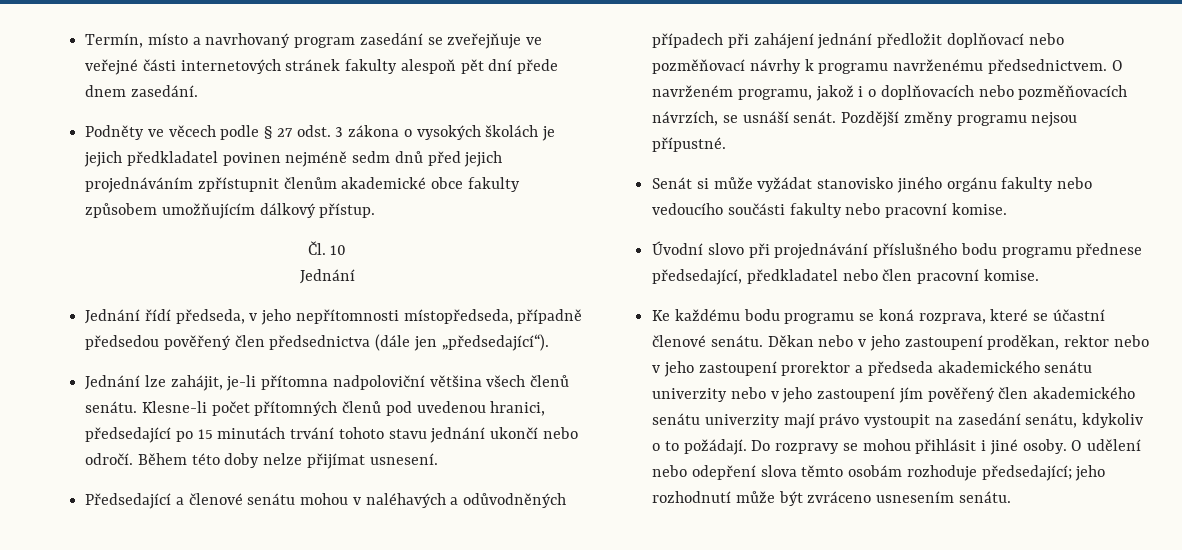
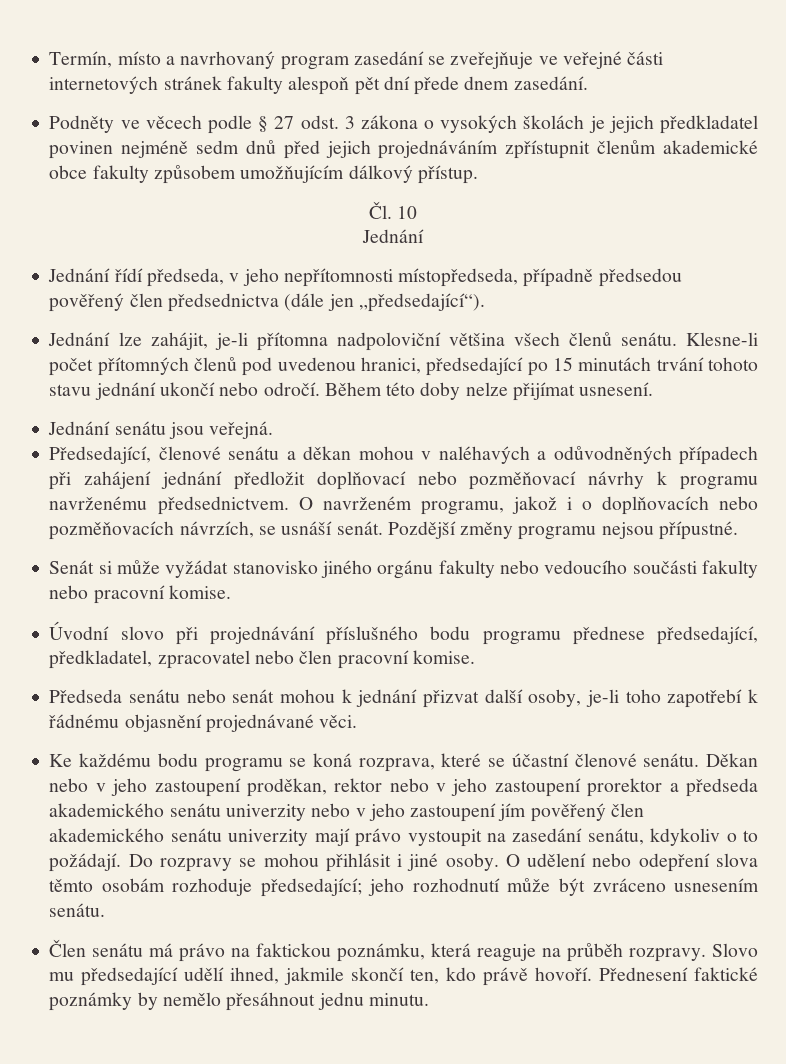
[85,493,296,509] Předsedající a členové senátu -> [48,421,274,439] [49,446,352,464] Jednání senátu jsou veřejná. // Předsedající, členové senátu a děkan
[746,269,838,284] předkladatel -> [49,650,250,669] předkladatel, zpracovatel
(1039, 275) none -> [49,689,758,708] [49,714,358,733] // Předseda senátu nebo senát mohou k jednání přizvat další osoby, je-li toho zapotřebí k řádnému objasnění projednávané věci.
(1011, 497) none -> [49,939,758,962] [49,967,758,986] [49,992,429,1011] // Člen senátu má právo na faktickou poznámku, která reaguje na průběh rozpravy. Slovo mu předsedající udělí ihned, jakmile skončí ten, kdo právě hovoří. Přednesení faktické poznámky by nemělo přesáhnout jednu minutu.

